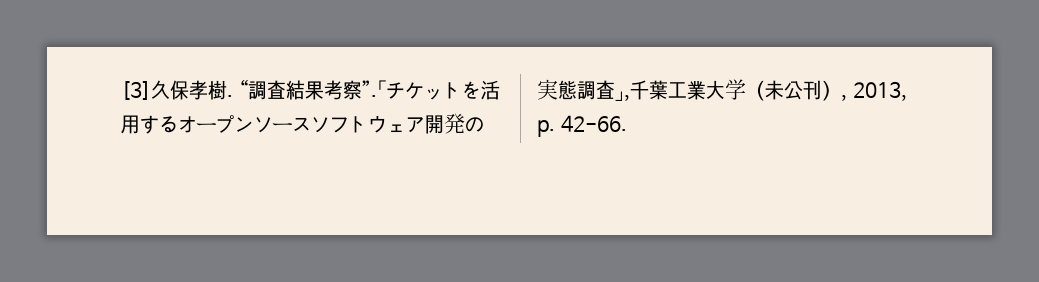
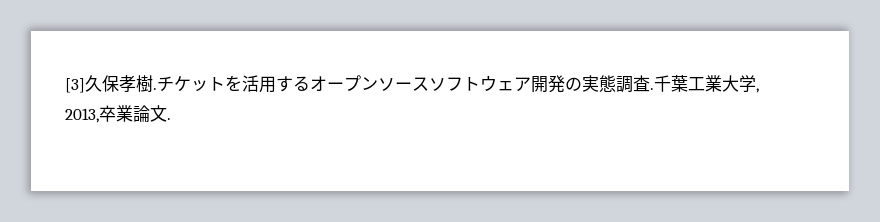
[238,79,386,100] “調査結果考察”.「 -> (157, 89) none
[615,91,630,101] 」, -> [650,88,654,90] .
[746,80,907,101] [537,115,627,137] （未公刊）, 2013, p. 42-66. -> [756,88,759,93] [65,105,171,123] , 2013,卒業論文.

